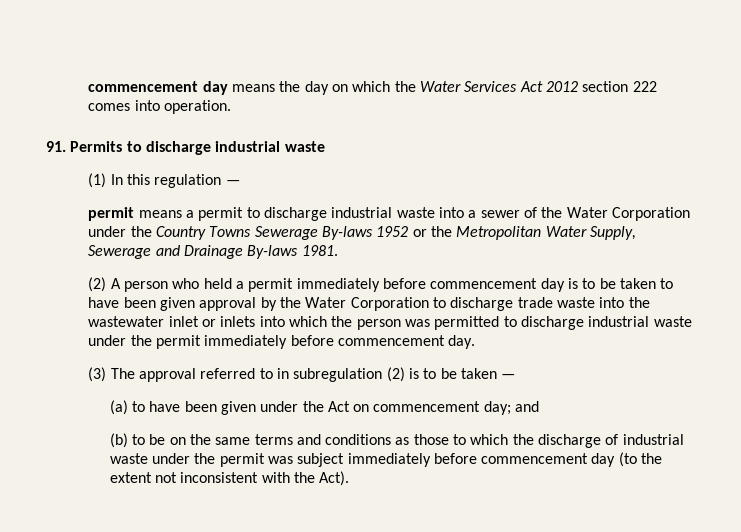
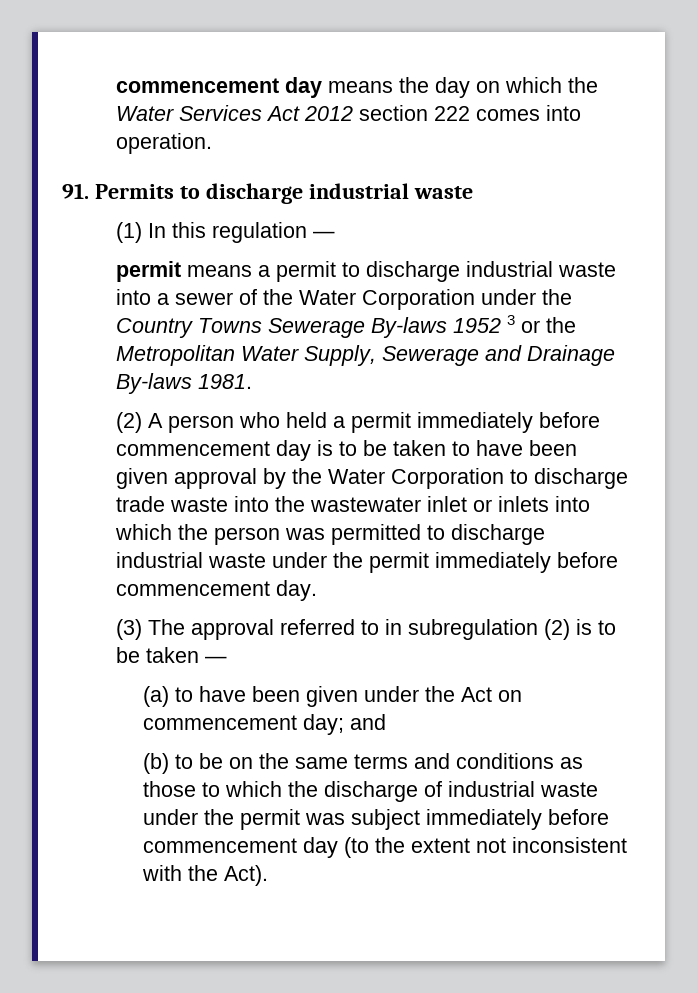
(409, 231) none -> [507,315,516,325] 3

